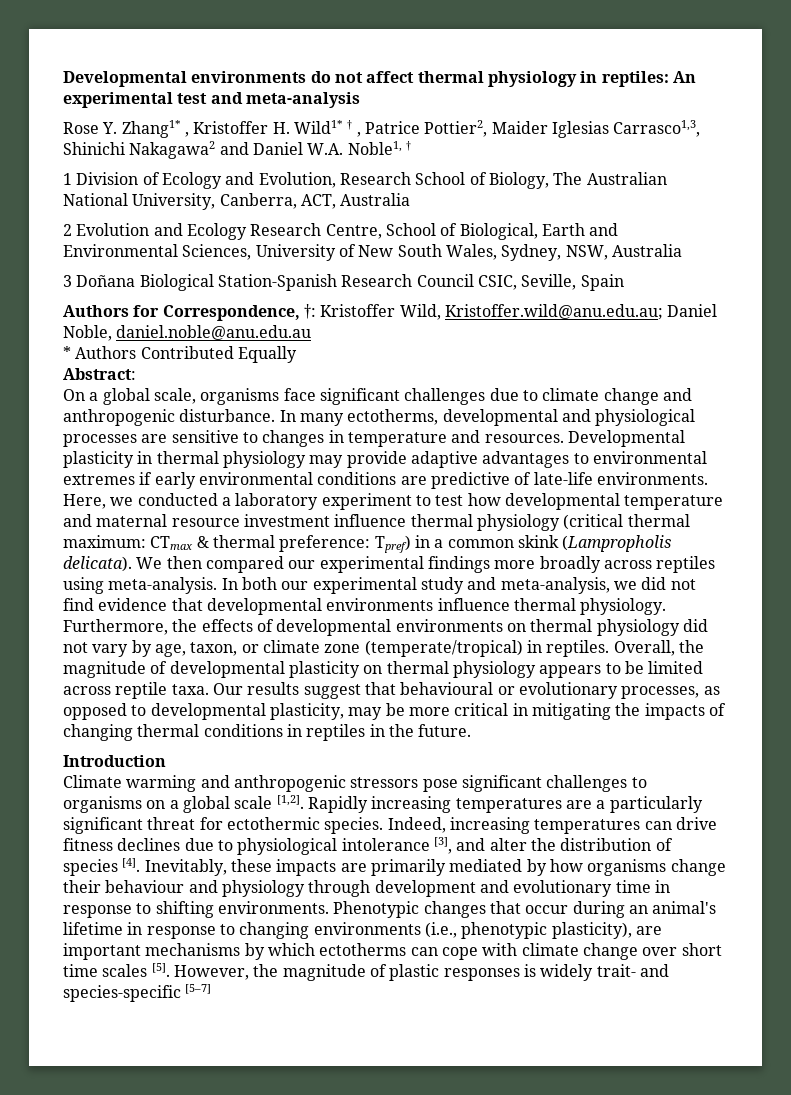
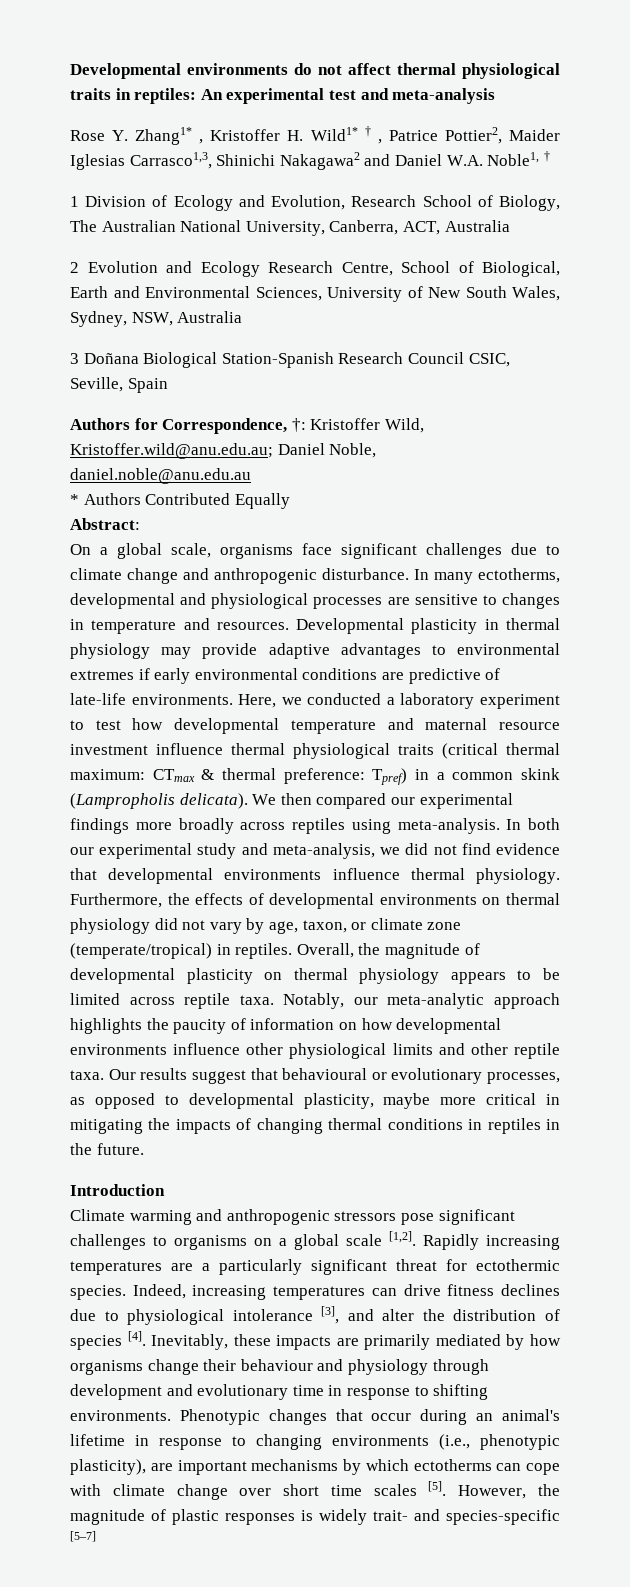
[487,71,577,87] physiology -> [462,63,560,79] [70,88,111,100] physiological traits
[476,514,560,531] physiology -> [293,743,434,759] physiological traits
(209, 689) none -> [283,993,560,1009] [70,1018,502,1034] [70,1043,561,1059] [70,1070,104,1080] Notably, our meta-analytic approach highlights the paucity of information on how developmental environments influence other physiological limits and other reptile taxa.
[348,703,405,720] may be -> [383,1093,431,1109] maybe

